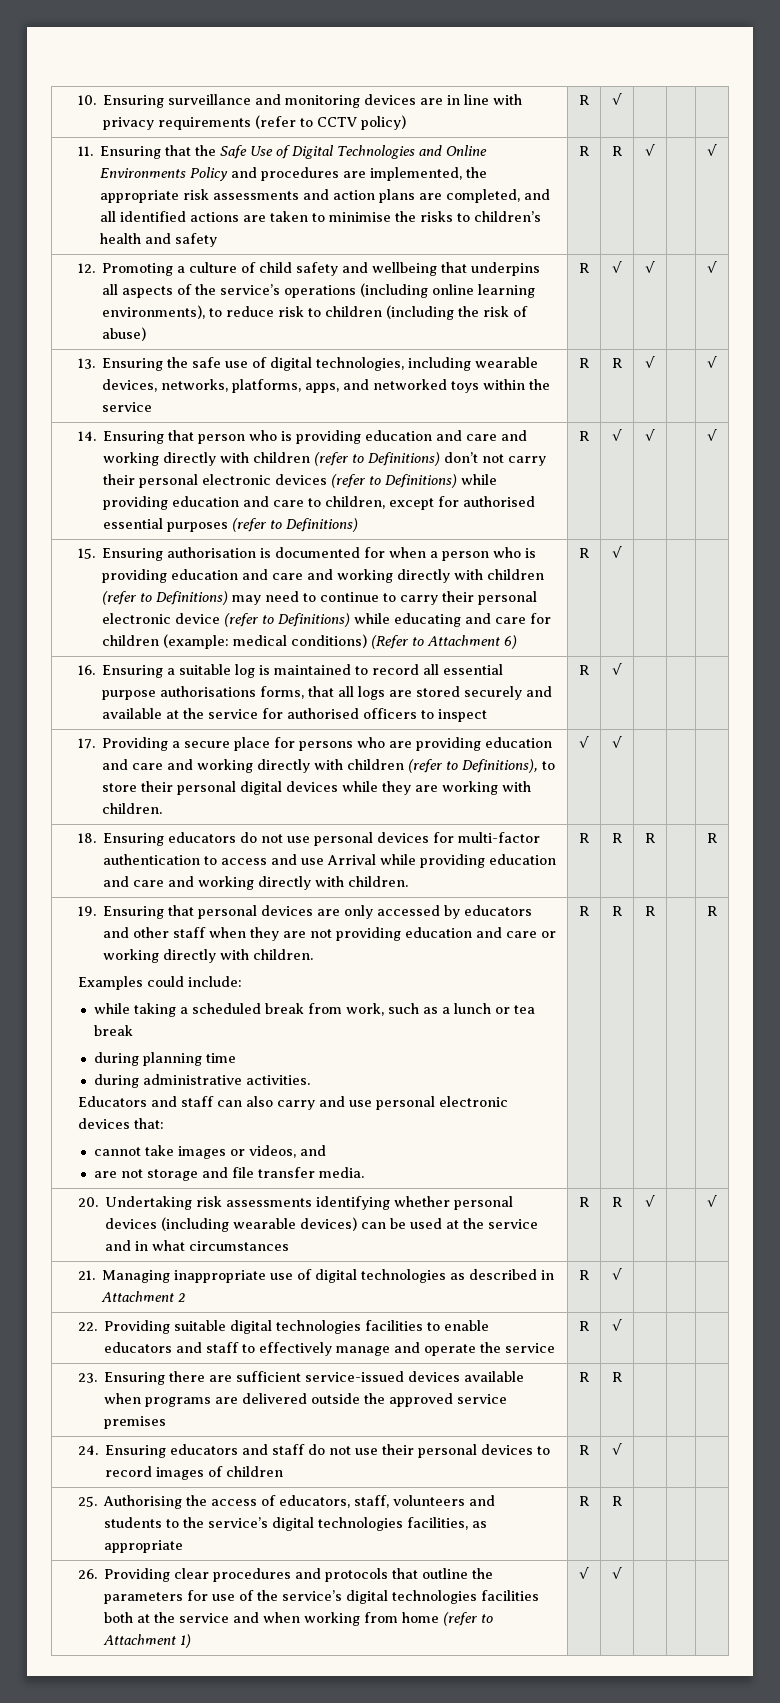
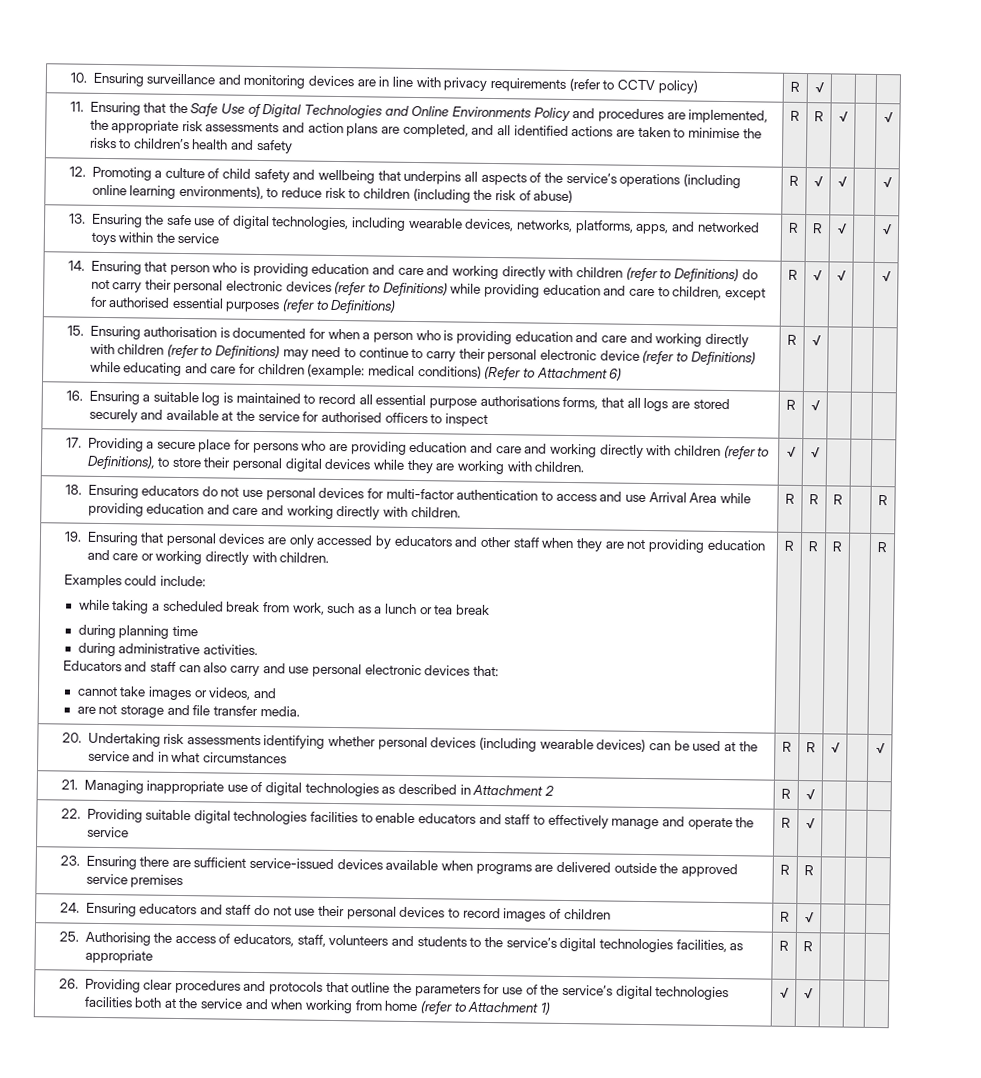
[444,452,479,463] don’t -> [741,269,758,280] do
(377, 859) none -> [689,492,718,503] Area

